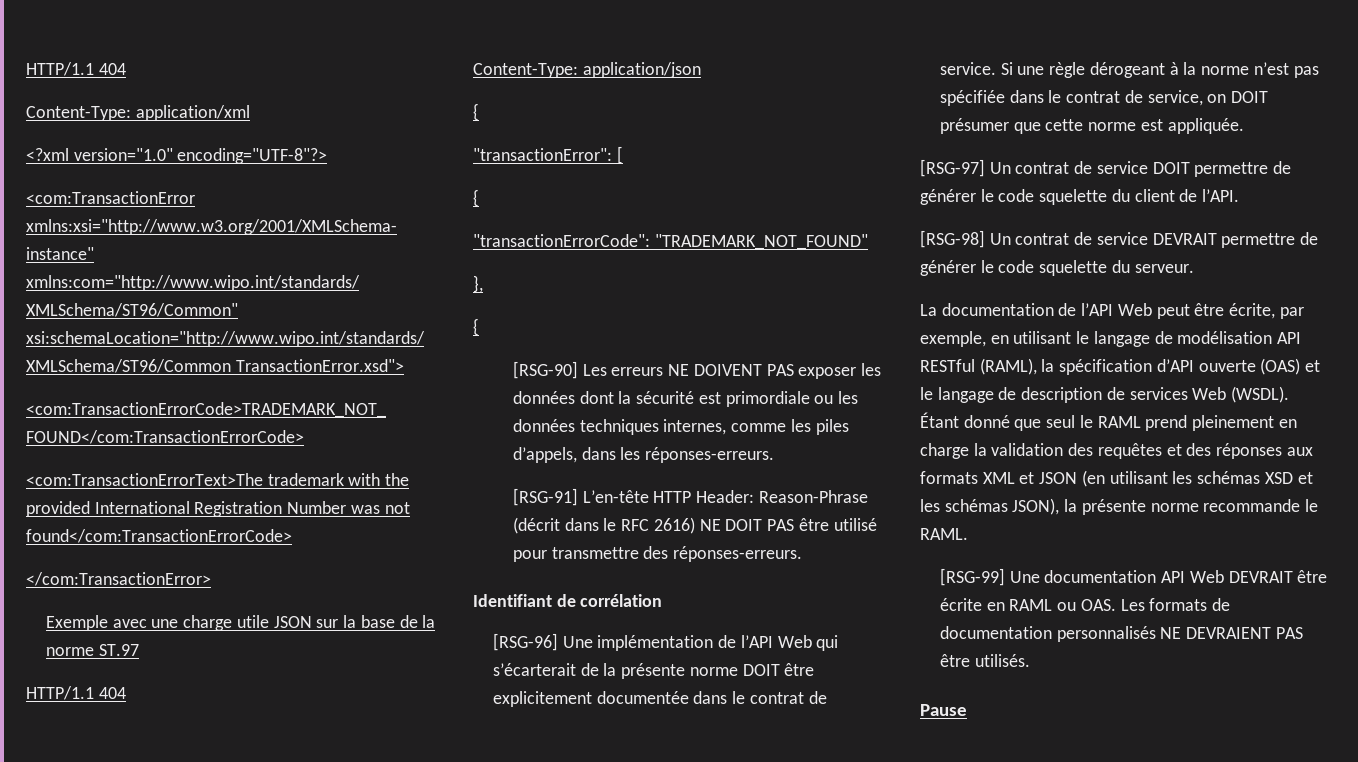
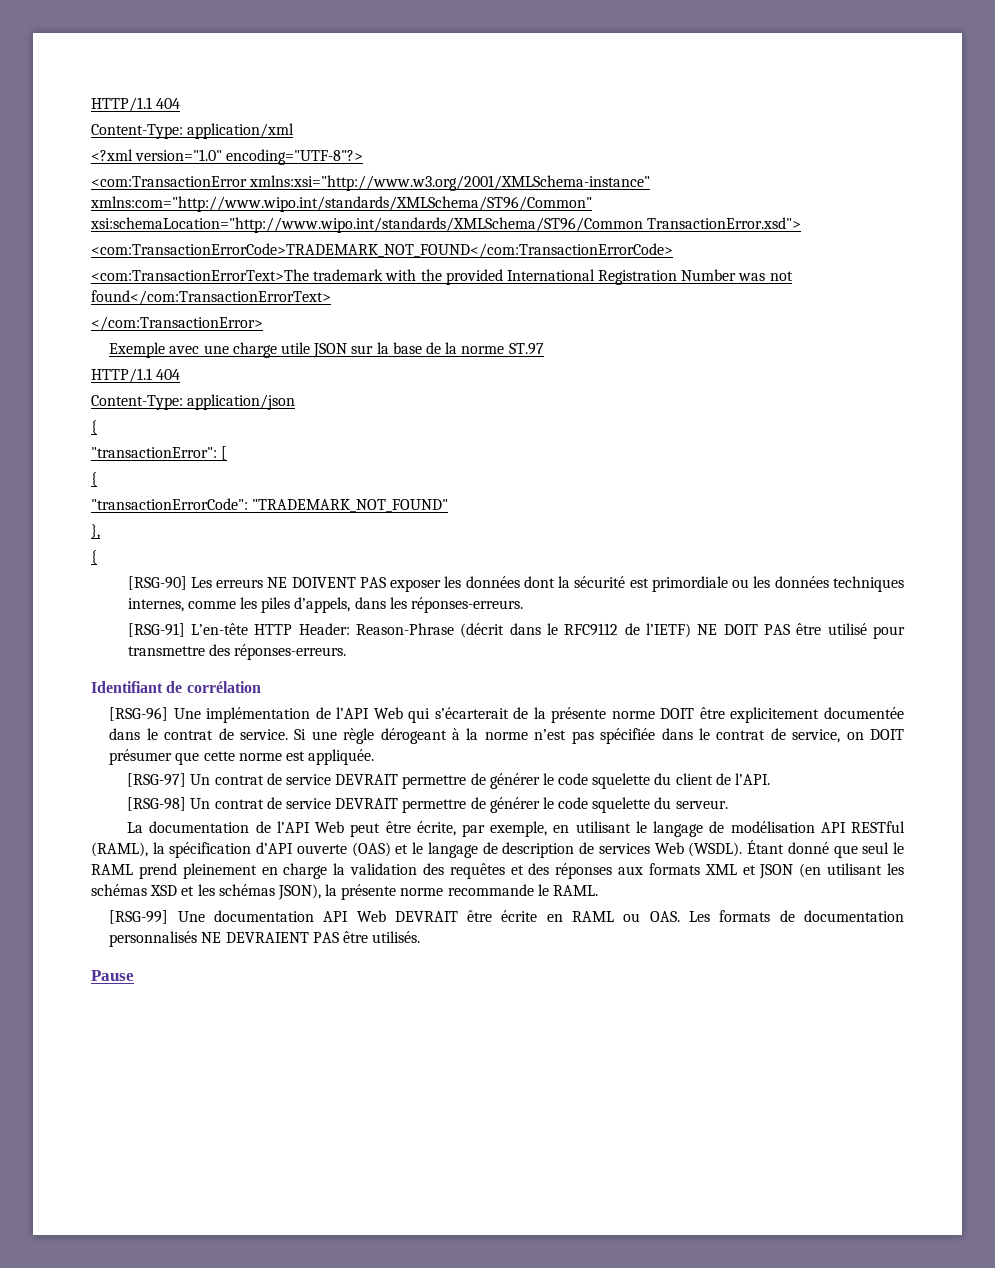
[26,529,292,543] found</com:TransactionErrorCode> -> [91,290,331,305] found</com:TransactionErrorText>
[621,517,695,534] RFC 2616) -> [564,623,691,638] RFC9112 de l’IETF)
[1152,162,1190,174] DOIT -> [335,774,399,785] DEVRAIT

